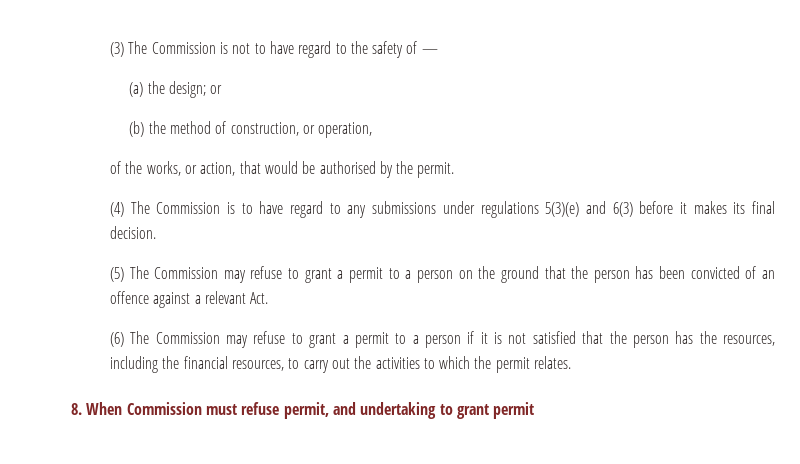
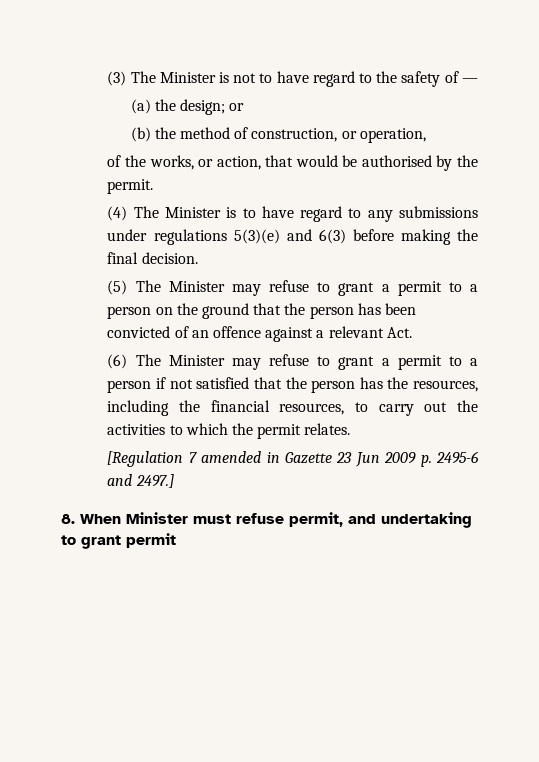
[151,42,216,54] Commission -> [159,72,216,83] Minister
[156,202,221,214] Commission -> [165,207,222,218] Minister
[679,201,746,214] it makes its -> [400,229,478,245] making the
[154,267,219,279] Commission -> [168,281,225,292] Minister
[155,332,220,344] Commission -> [168,355,225,366] Minister
[480,332,503,344] it is -> (167, 383) none
(572, 362) none -> [107,451,480,467] [107,474,174,488] // [Regulation 7 amended in Gazette 23 Jun 2009 p. 2495-6 and 2497.]
[126,402,202,415] Commission -> [126,512,188,524] Minister

